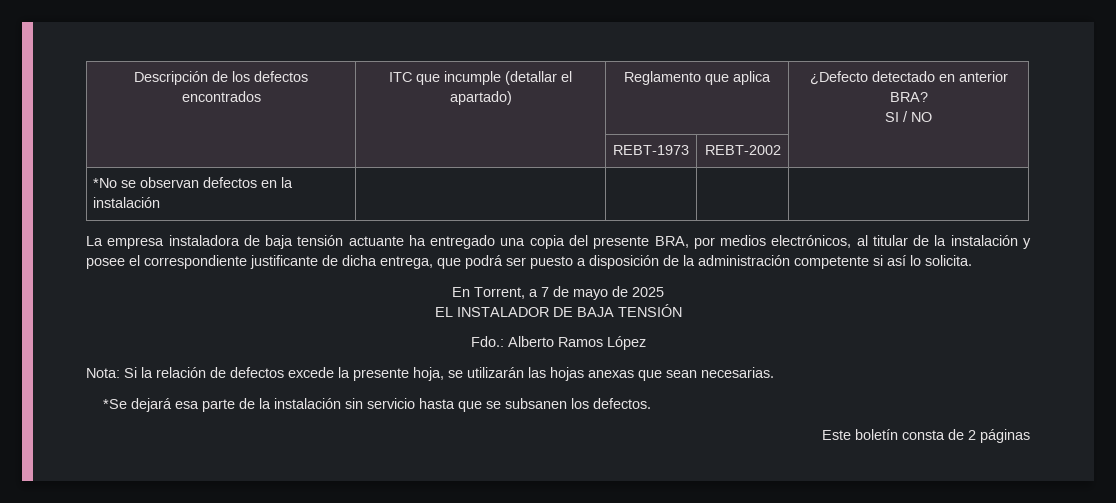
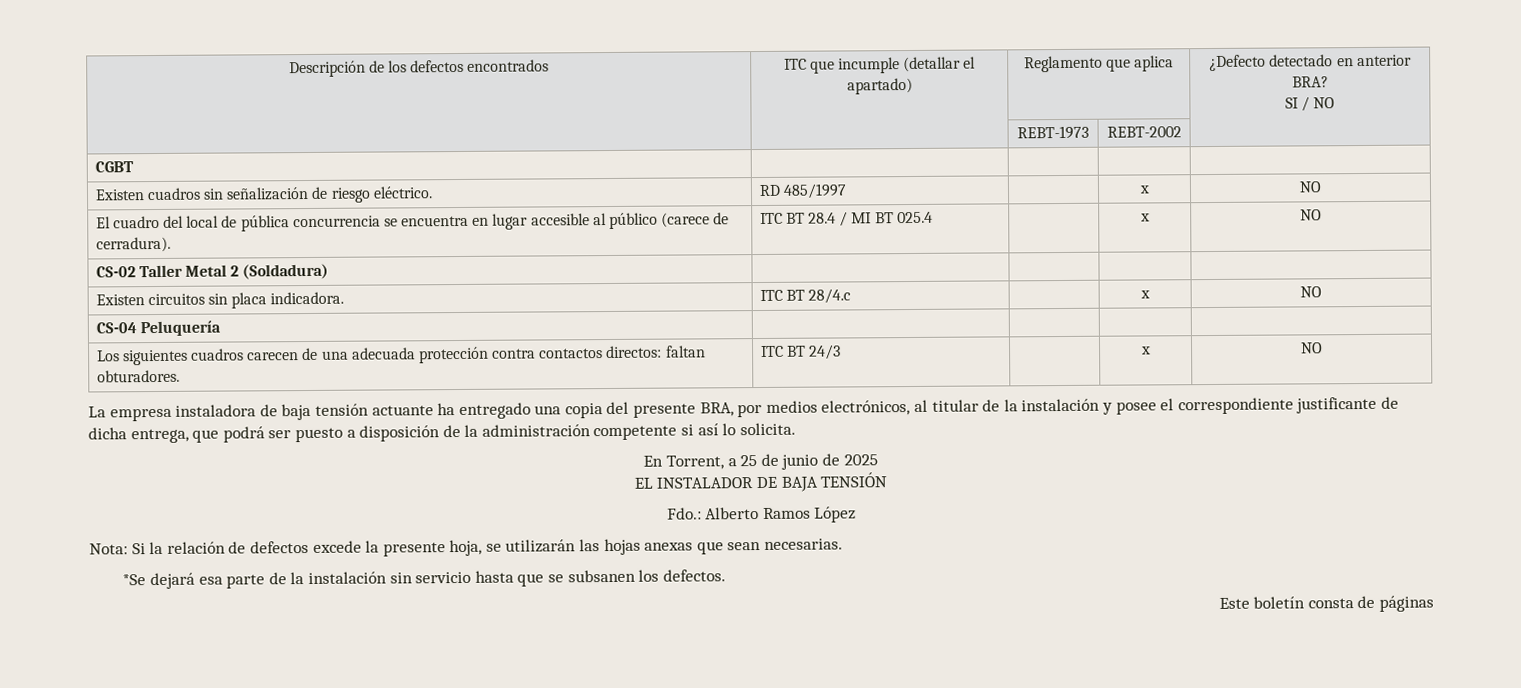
[93,177,294,188] [93,197,161,208] *No se observan defectos en la instalación | | | | -> [94,161,134,173] [94,186,433,203] [758,183,847,199] [1138,185,1150,194] [1299,181,1322,193] [95,212,730,232] [95,236,171,253] [759,211,933,227] [1139,213,1150,222] [1300,209,1322,221] [95,263,330,280] [95,291,345,309] [759,288,851,304] [1139,290,1150,299] [1300,286,1322,298] [95,320,221,337] [96,345,706,366] [96,369,180,383] [760,344,841,360] [1140,346,1151,355] [1301,342,1323,354] CGBT | | | | // Existen cuadros sin señalización de riesgo eléctrico. | RD 485/1997 | | x | NO // El cuadro del local de pública concurrencia se encuentra en lugar accesible al público (carece de cerradura). | ITC BT 28.4 / MI BT 025.4 | | x | NO // CS-02 Taller Metal 2 (Soldadura) | | | | // Existen circuitos sin placa indicadora. | ITC BT 28/4.c | | x | NO // CS-04 Peluquería | | | | // Los siguientes cuadros carecen de una adecuada protección contra contactos directos: faltan obturadores. | ITC BT 24/3 | | x | NO
[541,286,608,300] 7 de mayo -> [740,453,819,470] 25 de junio
[968,430,976,440] 2 -> (1376, 602) none

